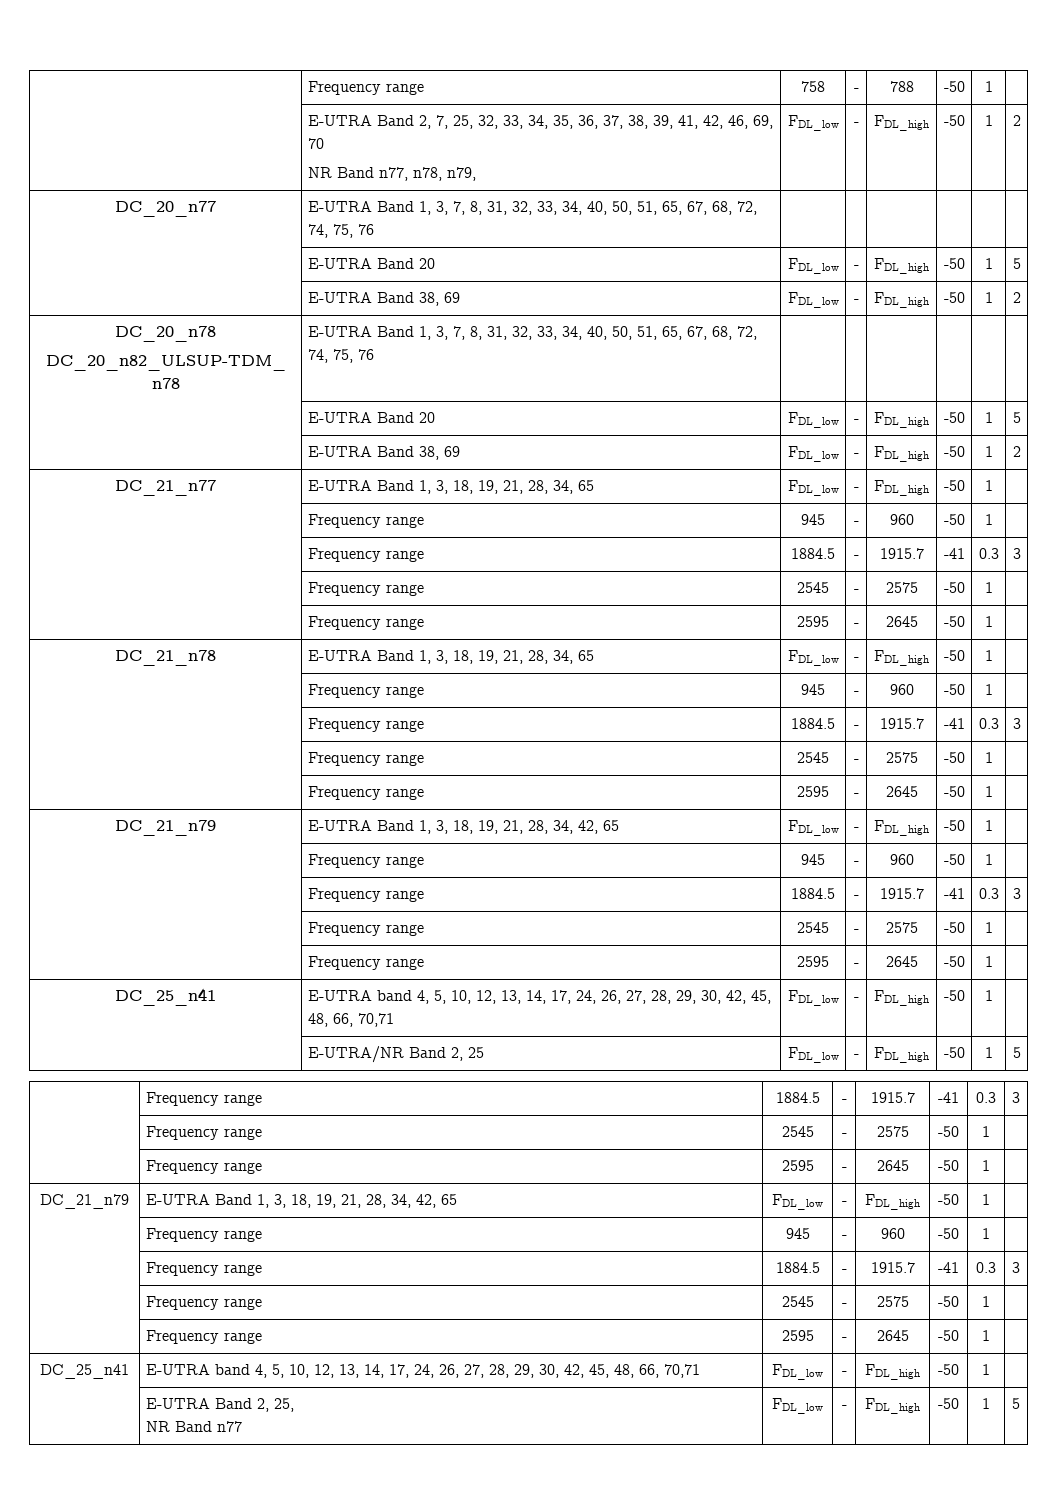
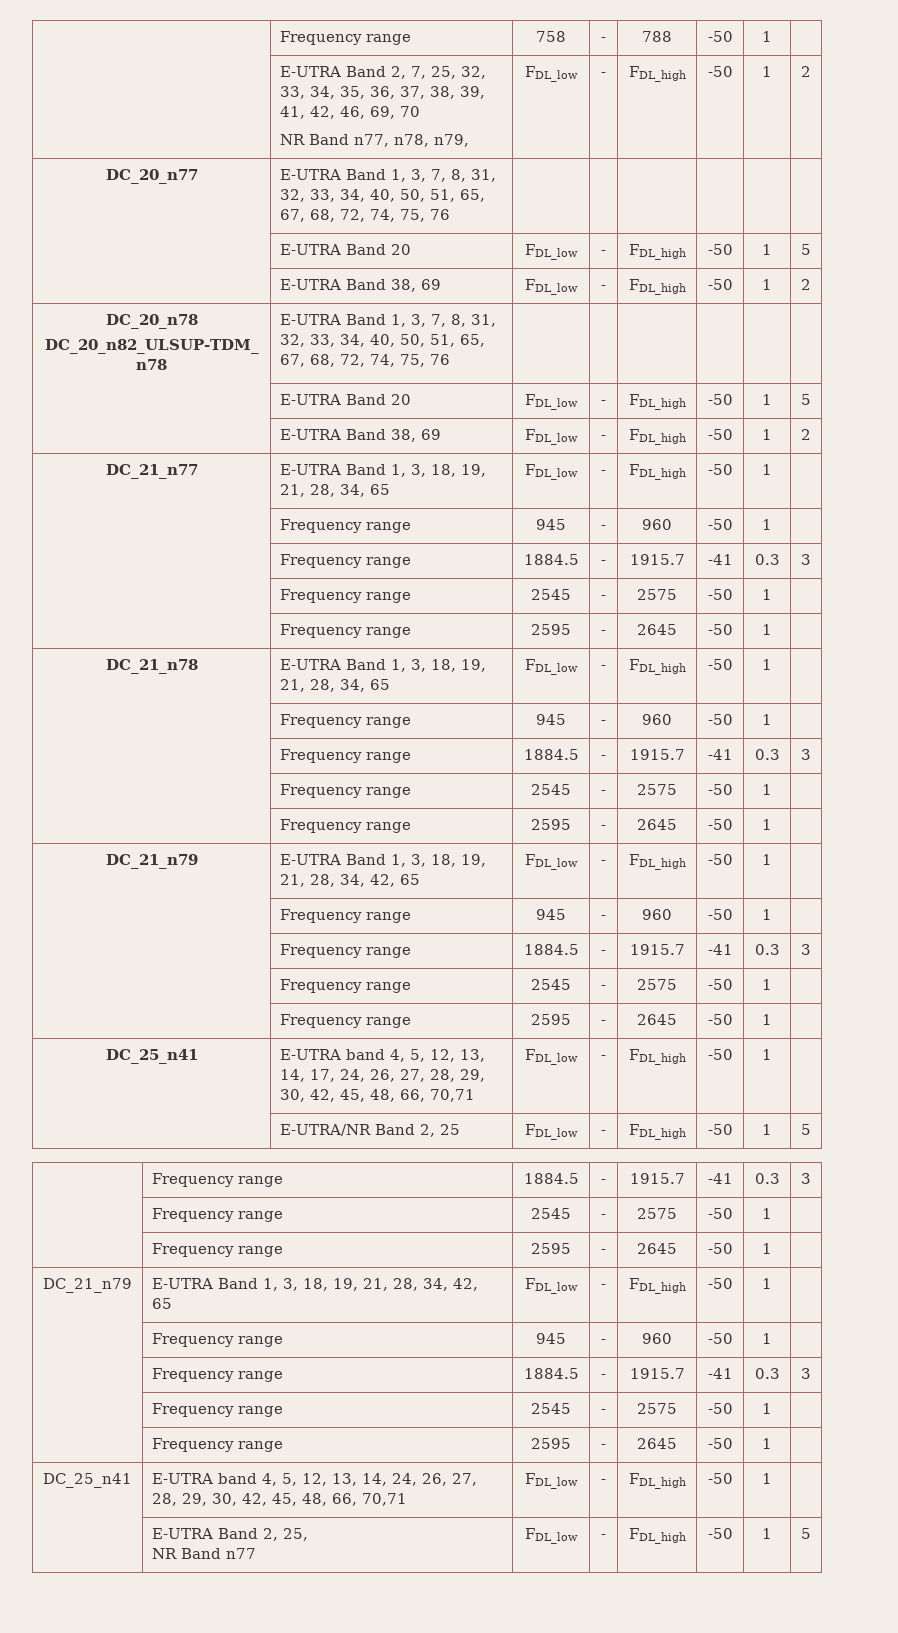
[450,990,471,1004] 10, -> (426, 1055) none
[288,1364,409,1378] 10, 12, 13, 14, 17, -> [302,1473,388,1486] 12, 13, 14,

